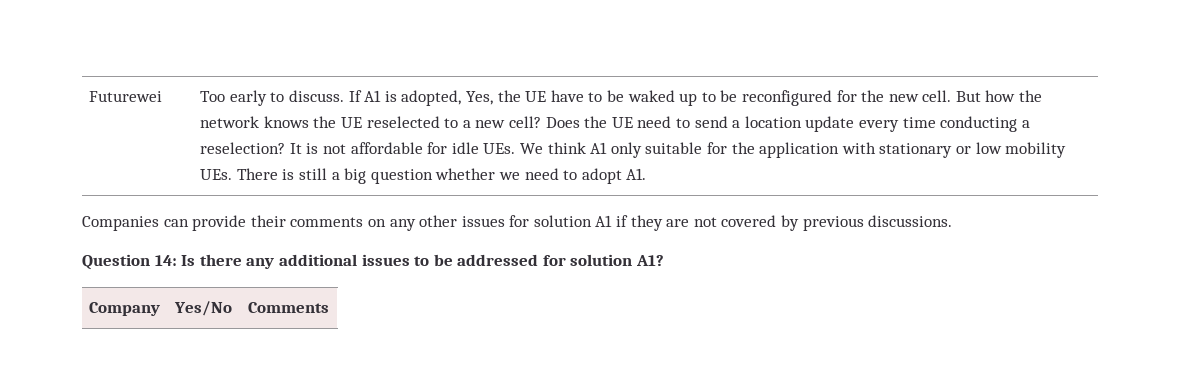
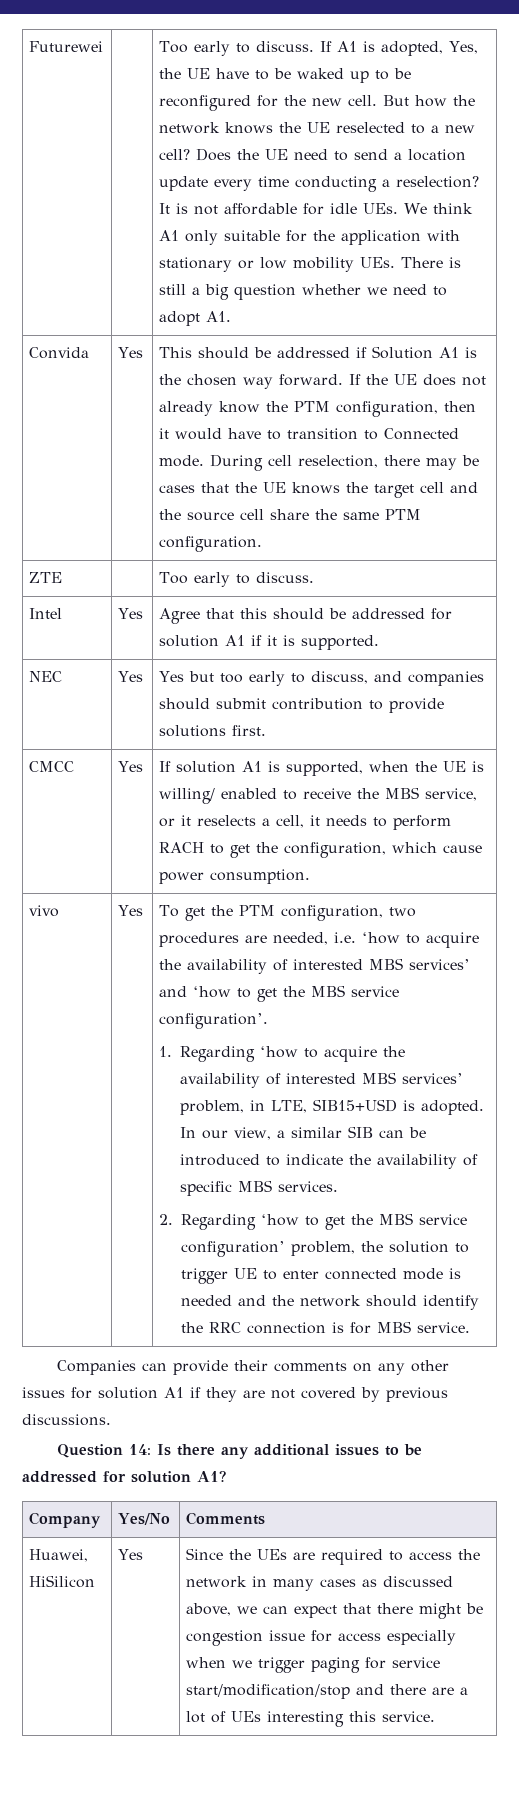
(647, 174) none -> [29,347,90,359] [118,347,144,358] [159,346,478,359] [159,374,487,389] [159,401,477,417] [159,428,460,440] [159,454,480,471] [159,482,479,498] [159,509,422,521] [159,536,263,552] [29,572,63,583] [159,572,315,587] [29,608,63,619] [118,608,144,619] [159,608,453,624] [159,635,380,650] [29,671,63,682] [118,671,144,682] [159,671,485,686] [159,698,445,713] [159,725,267,737] [29,761,75,772] [118,761,144,772] [159,761,485,776] [159,787,478,804] [159,815,452,830] [159,842,483,858] [159,869,311,884] [29,905,60,917] [118,905,144,916] [159,905,417,921] [159,932,480,948] [159,958,471,974] [159,985,400,1002] [159,1013,269,1029] [159,1046,406,1062] [180,1072,464,1088] [180,1099,485,1115] [180,1126,427,1140] [180,1154,479,1169] [180,1180,339,1196] [159,1213,468,1230] [181,1241,470,1257] [181,1268,462,1284] [181,1295,480,1310] [181,1321,471,1334] // Convida | Yes | This should be addressed if Solution A1 is the chosen way forward. If the UE does not already know the PTM configuration, then it would have to transition to Connected mode. During cell reselection, there may be cases that the UE knows the target cell and the source cell share the same PTM configuration. // ZTE | | Too early to discuss. // Intel | Yes | Agree that this should be addressed for solution A1 if it is supported. // NEC | Yes | Yes but too early to discuss, and companies should submit contribution to provide solutions first. // CMCC | Yes | If solution A1 is supported, when the UE is willing/ enabled to receive the MBS service, or it reselects a cell, it needs to perform RACH to get the configuration, which cause power consumption. // vivo | Yes | To get the PTM configuration, two procedures are needed, i.e. ‘how to acquire the availability of interested MBS services’ and ‘how to get the MBS service configuration’. // 1. Regarding ‘how to acquire the availability of interested MBS services’ problem, in LTE, SIB15+USD is adopted. In our view, a similar SIB can be introduced to indicate the availability of specific MBS services. // 2. Regarding ‘how to get the MBS service configuration’ problem, the solution to trigger UE to enter connected mode is needed and the network should identify the RRC connection is for MBS service.
(330, 307) none -> [29,1549,89,1562] [29,1575,96,1588] [118,1549,144,1560] [186,1548,481,1565] [186,1576,454,1591] [186,1603,484,1619] [186,1630,457,1646] [186,1657,441,1673] [186,1684,469,1699] [186,1711,436,1727] // Huawei, HiSilicon | Yes | Since the UEs are required to access the network in many cases as discussed above, we can expect that there might be congestion issue for access especially when we trigger paging for service start/modification/stop and there are a lot of UEs interesting this service.

